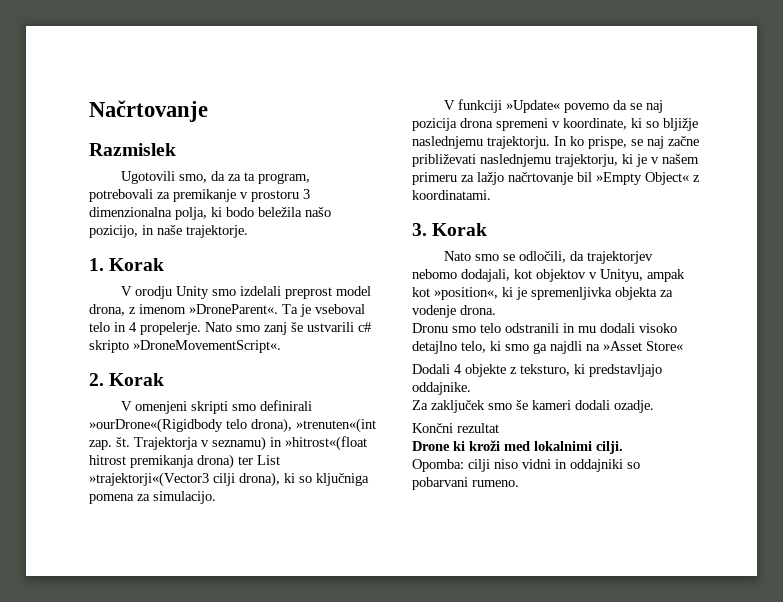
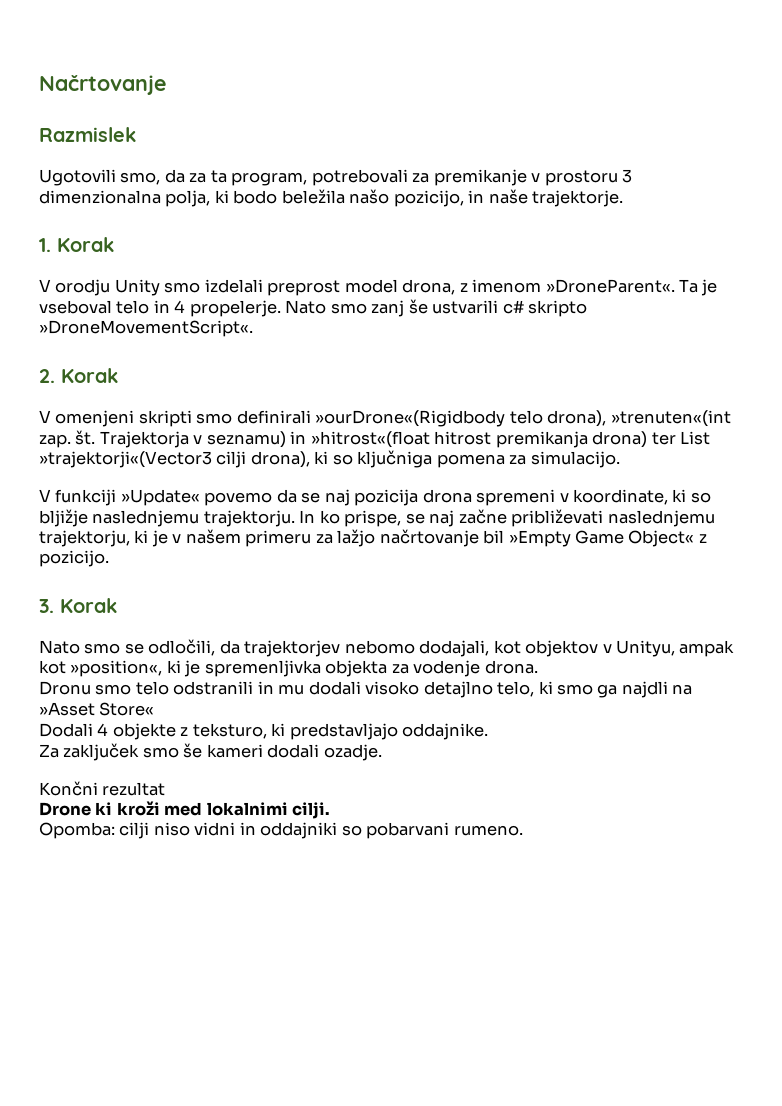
(642, 178) none -> [575,530,625,544] Game
[412,190,491,200] koordinatami. -> [39,550,109,567] pozicijo.

